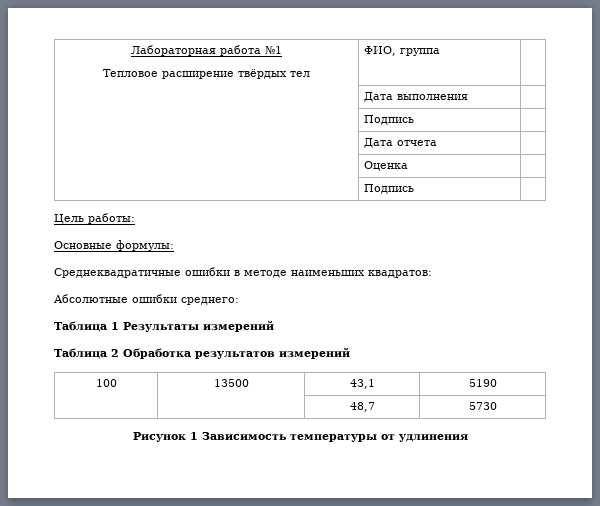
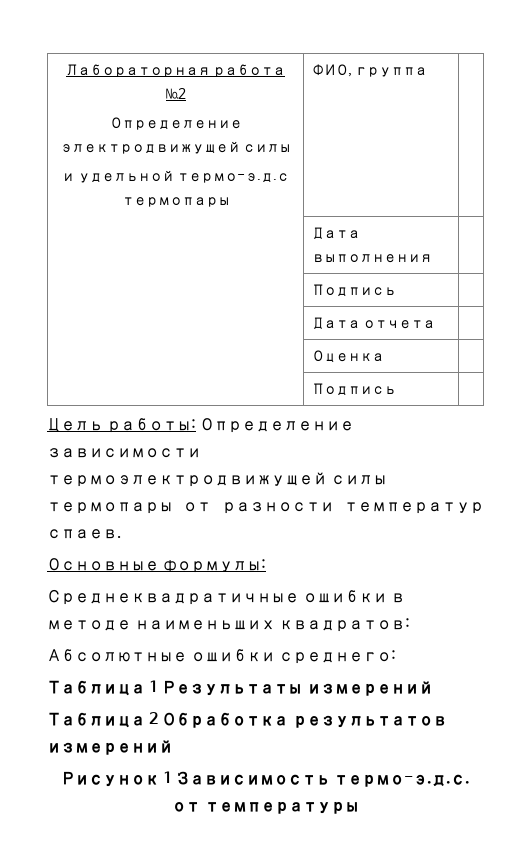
[265,45,282,55] [103,69,310,79] №1 // Тепловое расширение твёрдых тел -> [165,88,186,99] [109,117,242,130] [59,141,292,154] [61,170,290,183] [121,197,230,207] №2 // Определение электродвижущей силы // и удельной термо-э.д.с термопары
(135, 218) none -> [200,418,355,433] [47,448,201,458] [47,472,388,487] [47,502,484,514] [47,529,122,539] Определение зависимости термоэлектродвижущей силы термопары от разности температур спаев.
[95,379,117,387] [213,379,249,387] [349,379,375,389] [468,379,497,387] [349,402,375,412] [468,402,497,410] // 100 | 13500 | 43,1 | 5190 // | | 48,7 | 5730 -> (173, 747) none
[289,434,468,442] температуры от удлинения -> [334,774,471,787] [172,801,359,814] термо-э.д.с. от температуры

